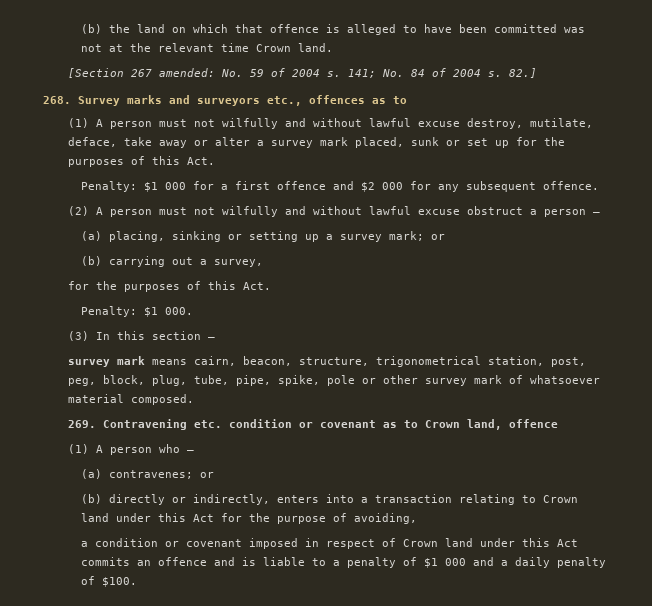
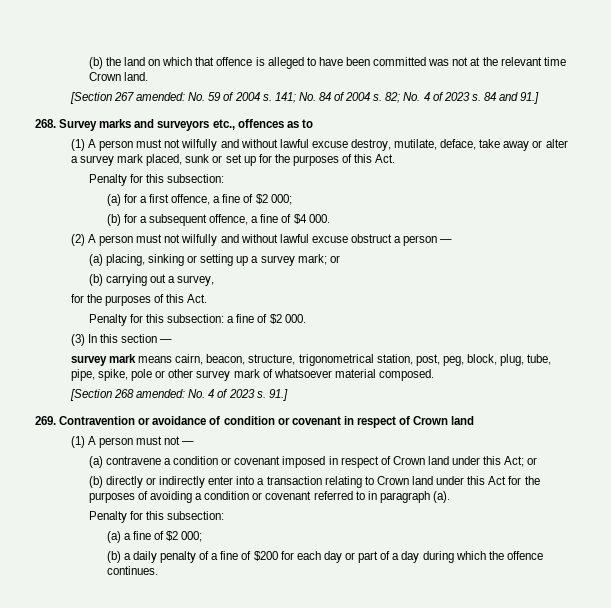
[509,68,538,78] 82.] -> [385,92,540,104] 82; No. 4 of 2023 s. 84 and 91.]
[80,181,599,192] Penalty: $1 000 for a first offence and $2 000 for any subsequent offence. -> [88,174,225,186] [106,194,292,206] [106,214,330,226] Penalty for this subsection: // (a) for a first offence, a fine of $2 000; // (b) for a subsequent offence, a fine of $4 000.
[80,306,158,317] Penalty: $1 -> [88,314,282,326] Penalty for this subsection: a fine of $2
[68,419,559,430] [68,444,195,455] [80,469,193,479] 269. Contravening etc. condition or covenant as to Crown land, offence // (1) A person who — // (a) contravenes; -> [69,389,288,401] [35,416,475,428] [70,436,195,448] [88,456,525,468] [Section 268 amended: No. 4 of 2023 s. 91.] // 269. Contravention or avoidance of condition or covenant in respect of Crown land // (1) A person must not — // (a) contravene a condition or covenant imposed in respect of Crown land under this Act;
[192,494,319,505] indirectly, enters -> [159,476,234,488] indirectly enter
[276,513,417,524] [80,538,578,549] [80,557,606,568] [80,576,137,587] purpose of avoiding, // a condition or covenant imposed in respect of Crown land under this Act commits an offence and is liable to a penalty of $1 000 and a daily penalty of $100. -> [88,491,450,503] [88,511,225,523] [106,531,203,543] [106,551,543,563] [106,566,158,575] purposes of avoiding a condition or covenant referred to in paragraph (a). // Penalty for this subsection: // (a) a fine of $2 000; // (b) a daily penalty of a fine of $200 for each day or part of a day during which the offence continues.

